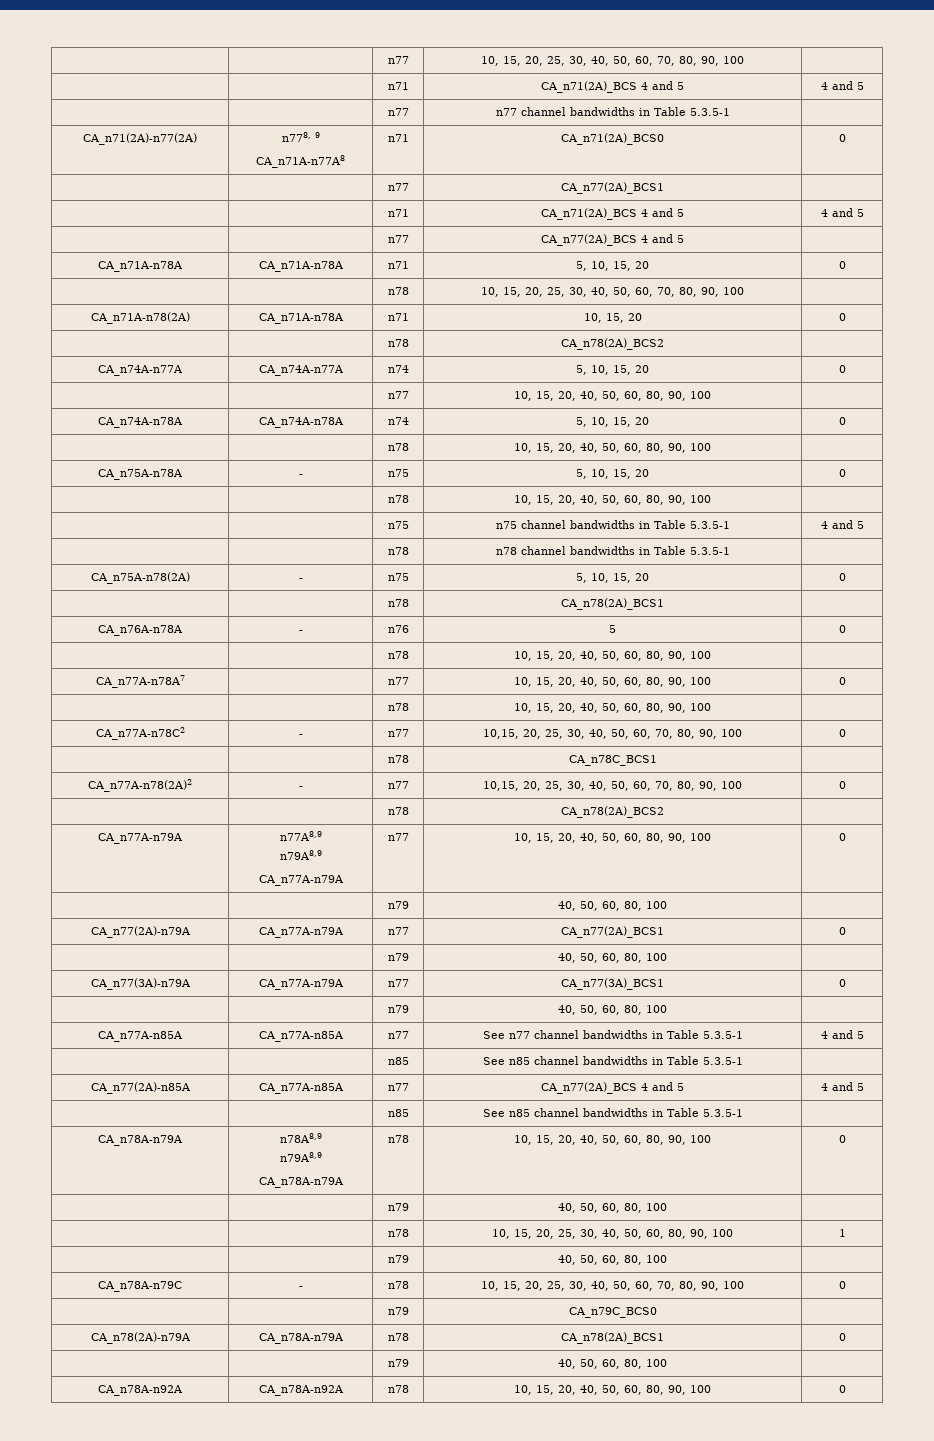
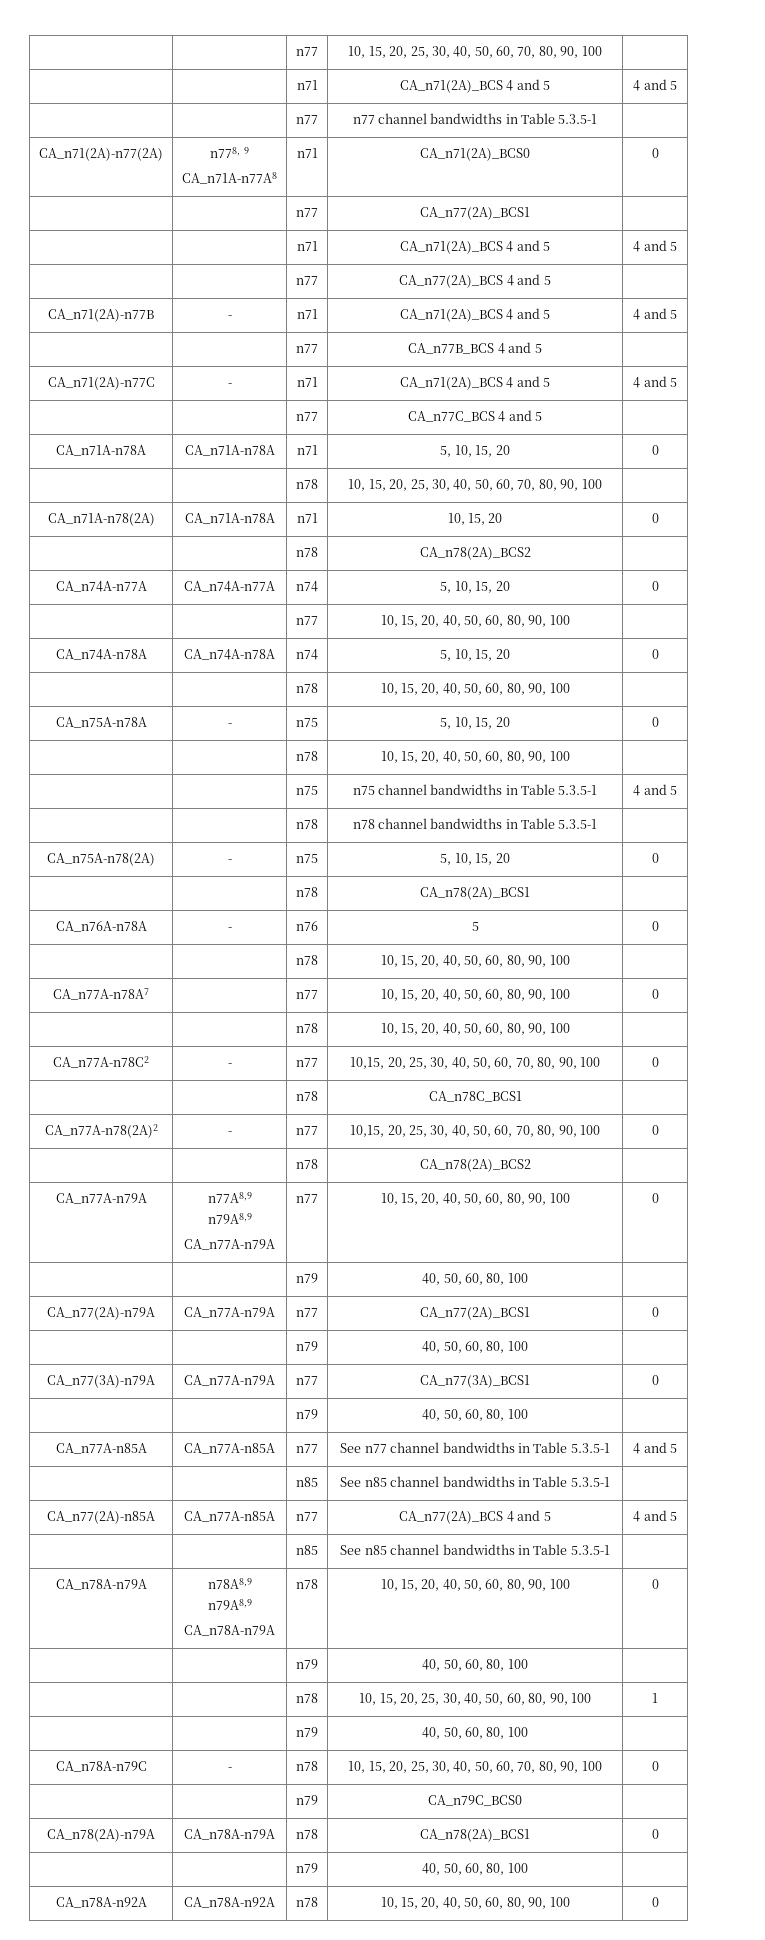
(684, 239) none -> [48,309,154,322] [227,315,232,319] [296,309,318,319] [399,308,551,322] [633,308,677,320] [296,344,318,353] [408,342,542,354] [47,377,155,390] [227,383,232,387] [296,377,318,387] [399,376,551,390] [633,376,677,388] [296,412,318,421] [407,410,543,422] // CA_n71(2A)-n77B | - | n71 | CA_n71(2A)_BCS 4 and 5 | 4 and 5 // | | n77 | CA_n77B_BCS 4 and 5 | // CA_n71(2A)-n77C | - | n71 | CA_n71(2A)_BCS 4 and 5 | 4 and 5 // | | n77 | CA_n77C_BCS 4 and 5 |

